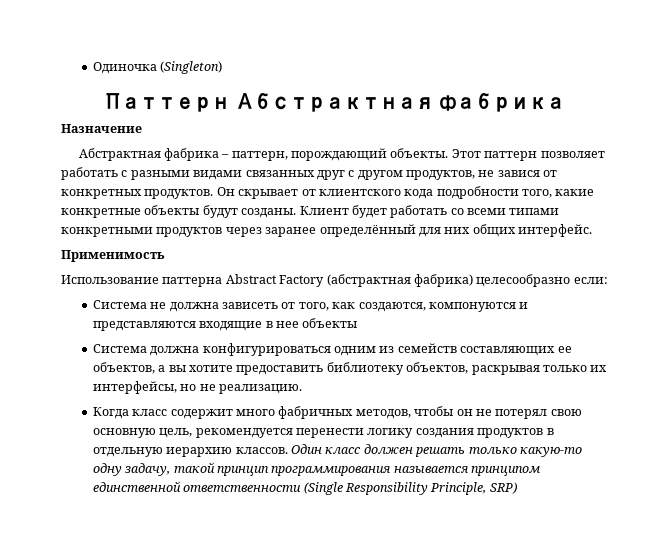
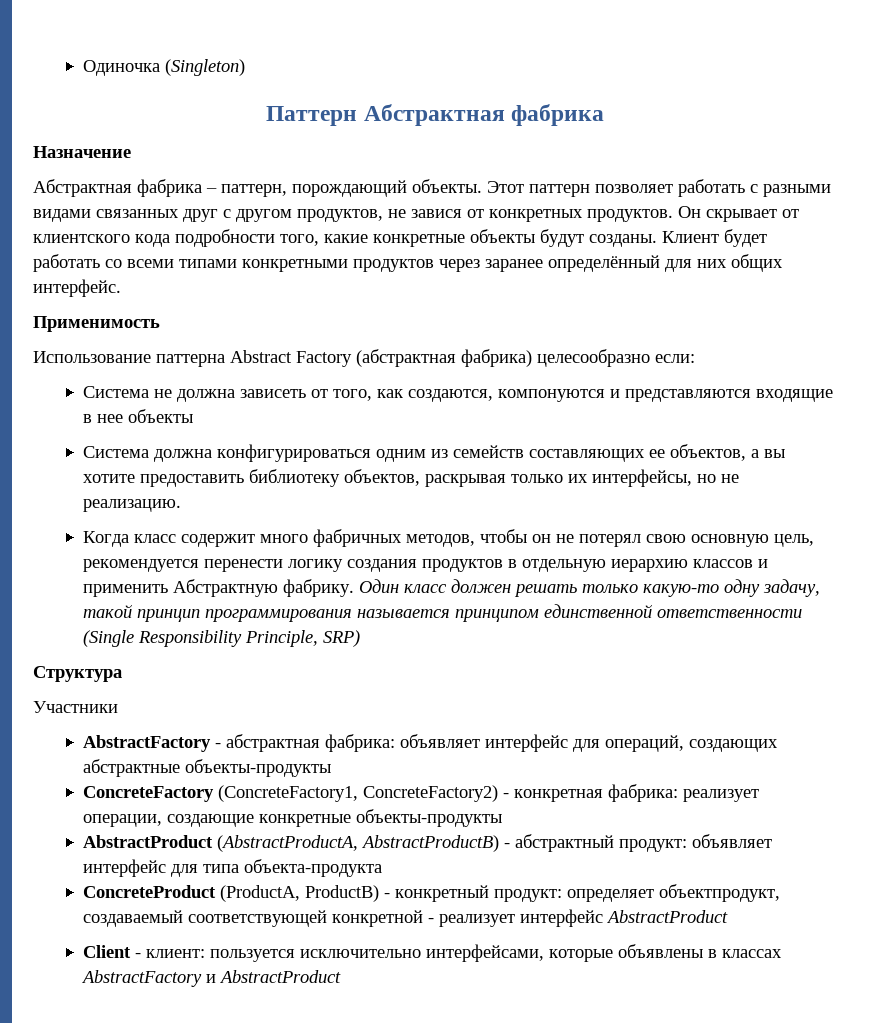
[235,447,288,454] классов. -> [692,559,768,568] [82,579,354,597] классов и применить Абстрактную фабрику.
(517, 488) none -> [33,666,122,682] [33,701,118,713] [82,734,778,752] [82,759,331,777] [82,784,759,802] [82,809,502,827] [82,834,772,852] [82,859,382,877] [82,884,780,902] [82,909,728,927] [82,944,782,962] [80,970,341,987] // Структура // Участники // AbstractFactory - абстрактная фабрика: объявляет интерфейс для операций, создающих абстрактные объекты-продукты // ConcreteFactory (ConcreteFactory1, ConcreteFactory2) - конкретная фабрика: реализует операции, создающие конкретные объекты-продукты // AbstractProduct (AbstractProductА, AbstractProductВ) - абстрактный продукт: объявляет интерфейс для типа объекта-продукта // ConcreteProduct (ProductА, ProductВ) - конкретный продукт: определяет объектпродукт, создаваемый соответствующей конкретной - реализует интерфейс AbstractProduct // Client - клиент: пользуется исключительно интерфейсами, которые объявлены в классах AbstractFactory и AbstractProduct

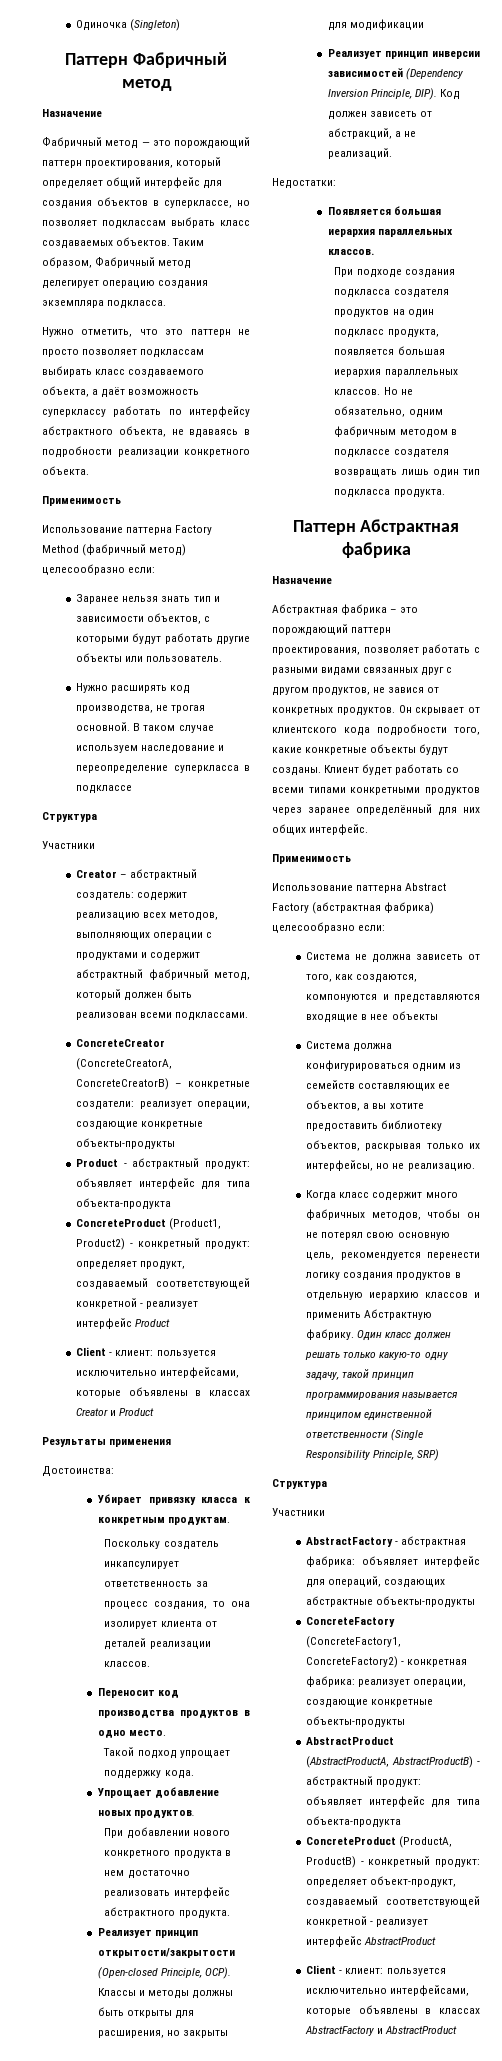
(245, 67) none -> [65,52,227,68] [121,79,172,91] [42,109,102,117] [42,137,250,149] [42,157,222,168] [42,177,223,189] [42,197,250,209] [42,217,250,229] [42,237,205,249] [42,257,192,269] [42,280,209,289] [42,300,167,309] [42,327,251,337] [42,349,205,358] [42,366,205,378] [42,386,200,398] [42,406,250,417] [42,426,250,438] [42,446,250,458] [42,466,89,475] [42,496,121,506] [42,525,213,535] [42,544,187,556] [42,564,156,575] [76,594,220,604] [76,613,211,624] [76,633,250,645] [76,653,223,662] [76,683,191,694] [76,705,206,714] [76,722,214,733] [76,745,225,754] [76,765,250,774] [76,785,133,794] [42,812,97,822] [42,841,95,849] [76,869,198,880] [76,892,188,901] [76,912,219,921] [76,932,213,940] [76,952,201,961] [76,969,250,981] [76,989,193,1001] [76,1012,249,1021] [76,1039,166,1047] [76,1058,173,1070] [76,1078,250,1090] [76,1101,250,1110] [76,1121,204,1130] [76,1138,176,1150] [76,1158,250,1170] [76,1178,250,1190] [76,1198,172,1210] [76,1218,222,1230] [76,1238,250,1250] [76,1261,186,1270] [76,1278,250,1290] [76,1298,199,1309] [76,1318,171,1329] [76,1347,216,1358] [76,1367,240,1378] [76,1387,250,1398] [76,1408,155,1416] [42,1437,172,1447] [42,1466,114,1477] [96,1494,251,1505] [97,1517,230,1525] [104,1539,219,1550] [104,1561,180,1569] [104,1581,208,1587] [104,1601,250,1610] [104,1621,217,1629] [104,1638,211,1650] [104,1661,151,1667] [97,1688,179,1698] [97,1710,250,1718] [97,1730,166,1738] [103,1747,230,1759] [104,1770,194,1779] [96,1787,219,1798] [97,1810,195,1818] [104,1827,230,1839] [104,1850,231,1859] [104,1870,190,1879] [104,1887,230,1898] [104,1907,230,1919] [97,1928,198,1938] [97,1948,235,1958] [97,1967,231,1979] [97,1988,234,1999] [97,2007,194,2019] [97,2030,228,2038] [327,19,424,31] [327,49,480,59] [327,68,463,80] [327,88,461,100] [327,111,432,120] [327,128,416,139] [327,148,392,159] [272,178,336,189] [327,206,441,215] [327,229,453,237] [327,249,374,255] [334,267,455,278] [334,289,449,298] [334,309,434,318] [334,329,439,338] [334,346,445,355] [334,369,458,377] [334,387,413,395] [334,406,443,418] [334,426,457,438] [334,449,449,458] [334,469,480,478] [334,489,445,498] // Паттерн Фабричный метод // Назначение // Фабричный метод — это порождающий паттерн проектирования, который определяет общий интерфейс для создания объектов в суперклассе, но позволяет подклассам выбрать класс создаваемых объектов. Таким образом, Фабричный метод делегирует операцию создания экземпляра подкласса. // Нужно отметить, что это паттерн не просто позволяет подклассам выбирать класс создаваемого объекта, а даёт возможность суперклассу работать по интерфейсу абстрактного объекта, не вдаваясь в подробности реализации конкретного объекта. // Применимость // Использование паттерна Factory Method (фабричный метод) целесообразно если: // Заранее нельзя знать тип и зависимости объектов, с которыми будут работать другие объекты или пользователь. // Нужно расширять код производства, не трогая основной. В таком случае используем наследование и переопределение суперкласса в подклассе // Структура // Участники // Creator – абстрактный создатель: содержит реализацию всех методов, выполняющих операции с продуктами и содержит абстрактный фабричный метод, который должен быть реализован всеми подклассами. // ConcreteCreator (ConcreteCreatorA, ConcreteCreatorB) – конкретные создатели: реализует операции, создающие конкретные объекты-продукты // Product - абстрактный продукт: объявляет интерфейс для типа объекта-продукта // ConcreteProduct (Product1, Product2) - конкретный продукт: определяет продукт, создаваемый соответствующей конкретной - реализует интерфейс Product // Client - клиент: пользуется исключительно интерфейсами, которые объявлены в классах Creator и Product // Результаты применения // Достоинства: // Убирает привязку класса к конкретным продуктам. // Поскольку создатель инкапсулирует ответственность за процесс создания, то она изолирует клиента от деталей реализации классов. // Переносит код производства продуктов в одно место. // Такой подход упрощает поддержку кода. // Упрощает добавление новых продуктов. // При добавлении нового конкретного продукта в нем достаточно реализовать интерфейс абстрактного продукта. // Реализует принцип открытости/закрытости (Open-closed Principle, OCP). Классы и методы должны быть открыты для расширения, но закрыты для модификации // Реализует принцип инверсии зависимостей (Dependency Inversion Principle, DIP). Код должен зависеть от абстракций, а не реализаций. // Недостатки: // Появляется большая иерархия параллельных классов. // При подходе создания подкласса создателя продуктов на один подкласс продукта, появляется большая иерархия параллельных классов. Но не обязательно, одним фабричным методом в подклассе создателя возвращать лишь один тип подкласса продукта.
[221,179,590,197] паттерн, порождающий объекты. Этот паттерн -> [400,607,419,613] [272,624,392,636] [272,647,360,655] это порождающий паттерн проектирования,
[658,884,780,902] объектпродукт, -> [370,1876,457,1888] объект-продукт,

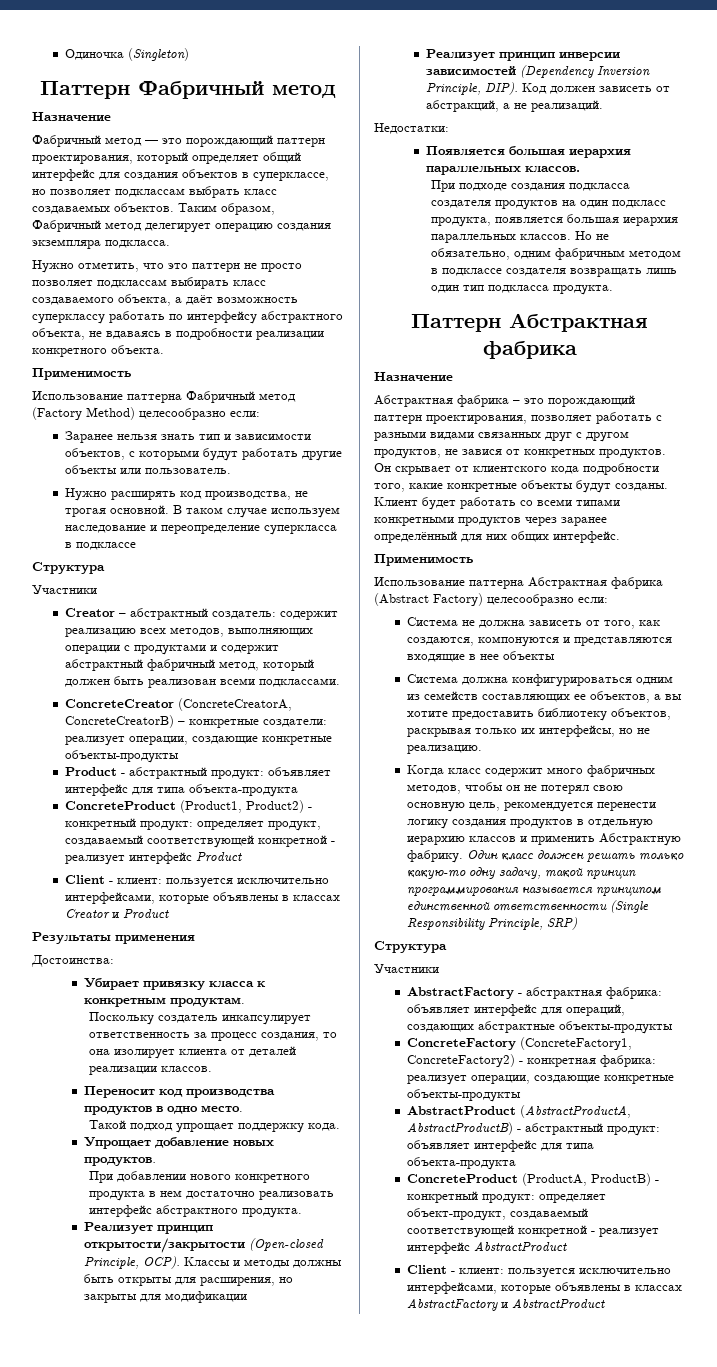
[175,525,213,535] [42,544,187,556] Factory Method (фабричный метод) -> [186,391,296,403] [32,407,135,420] Фабричный метод (Factory Method)
[405,883,447,891] [272,902,435,914] Abstract Factory (абстрактная фабрика) -> [528,577,663,589] [374,593,483,606] Абстрактная фабрика (Abstract Factory)

